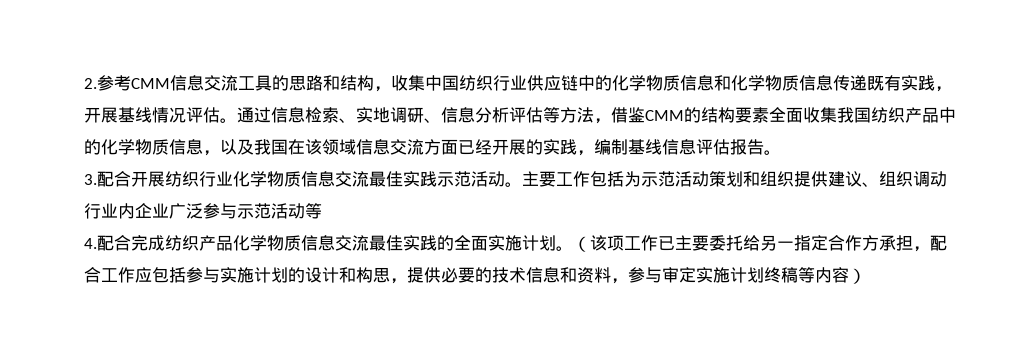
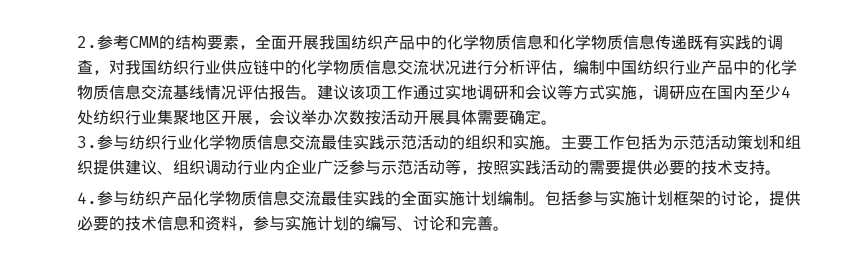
[170,75,579,92] 信息交流工具的思路和结构，收集中国纺织行业供应链 -> [158,34,415,50] 的结构要素，全面开展我国纺织产品
[935,86,953,92] [84,107,957,124] [84,139,765,156] ，开展基线情况评估。通过信息检索、实地调研、信息分析评估等方法，借鉴CMM的结构要素全面收集我国纺织产品中的化学物质信息，以及我国在该领域信息交流方面已经开展的实践，编制基线信息评估报告 -> [750,35,783,50] [76,59,797,75] [76,84,791,100] [76,109,541,125] 的调查，对我国纺织行业供应链中的化学物质信息交流状况进行分析评估，编制中国纺织行业产品中的化学物质信息交流基线情况评估报告。建议该项工作通过实地调研和会议等方式实施，调研应在国内至少4处纺织行业集聚地区开展，会议举办次数按活动开展具体需要确定
[97,171,166,187] 配合开展 -> [96,135,129,150] 参与
(506, 179) none -> [448,134,545,150] 的组织和实施
(323, 211) none -> [460,159,781,175] ，按照实践活动的需要提供必要的技术支持。
[97,235,166,251] 配合完成 -> [96,191,129,206] 参与
[556,235,948,252] [84,267,153,283] 。（该项工作已主要委托给另一指定合作方承担，配合工作应 -> [496,191,545,206] 编制。
[288,267,391,283] 的设计和构思 -> [672,191,753,206] 框架的讨论
[662,267,867,284] 审定实施计划终稿等内容） -> [284,215,509,231] 实施计划的编写、讨论和完善。

